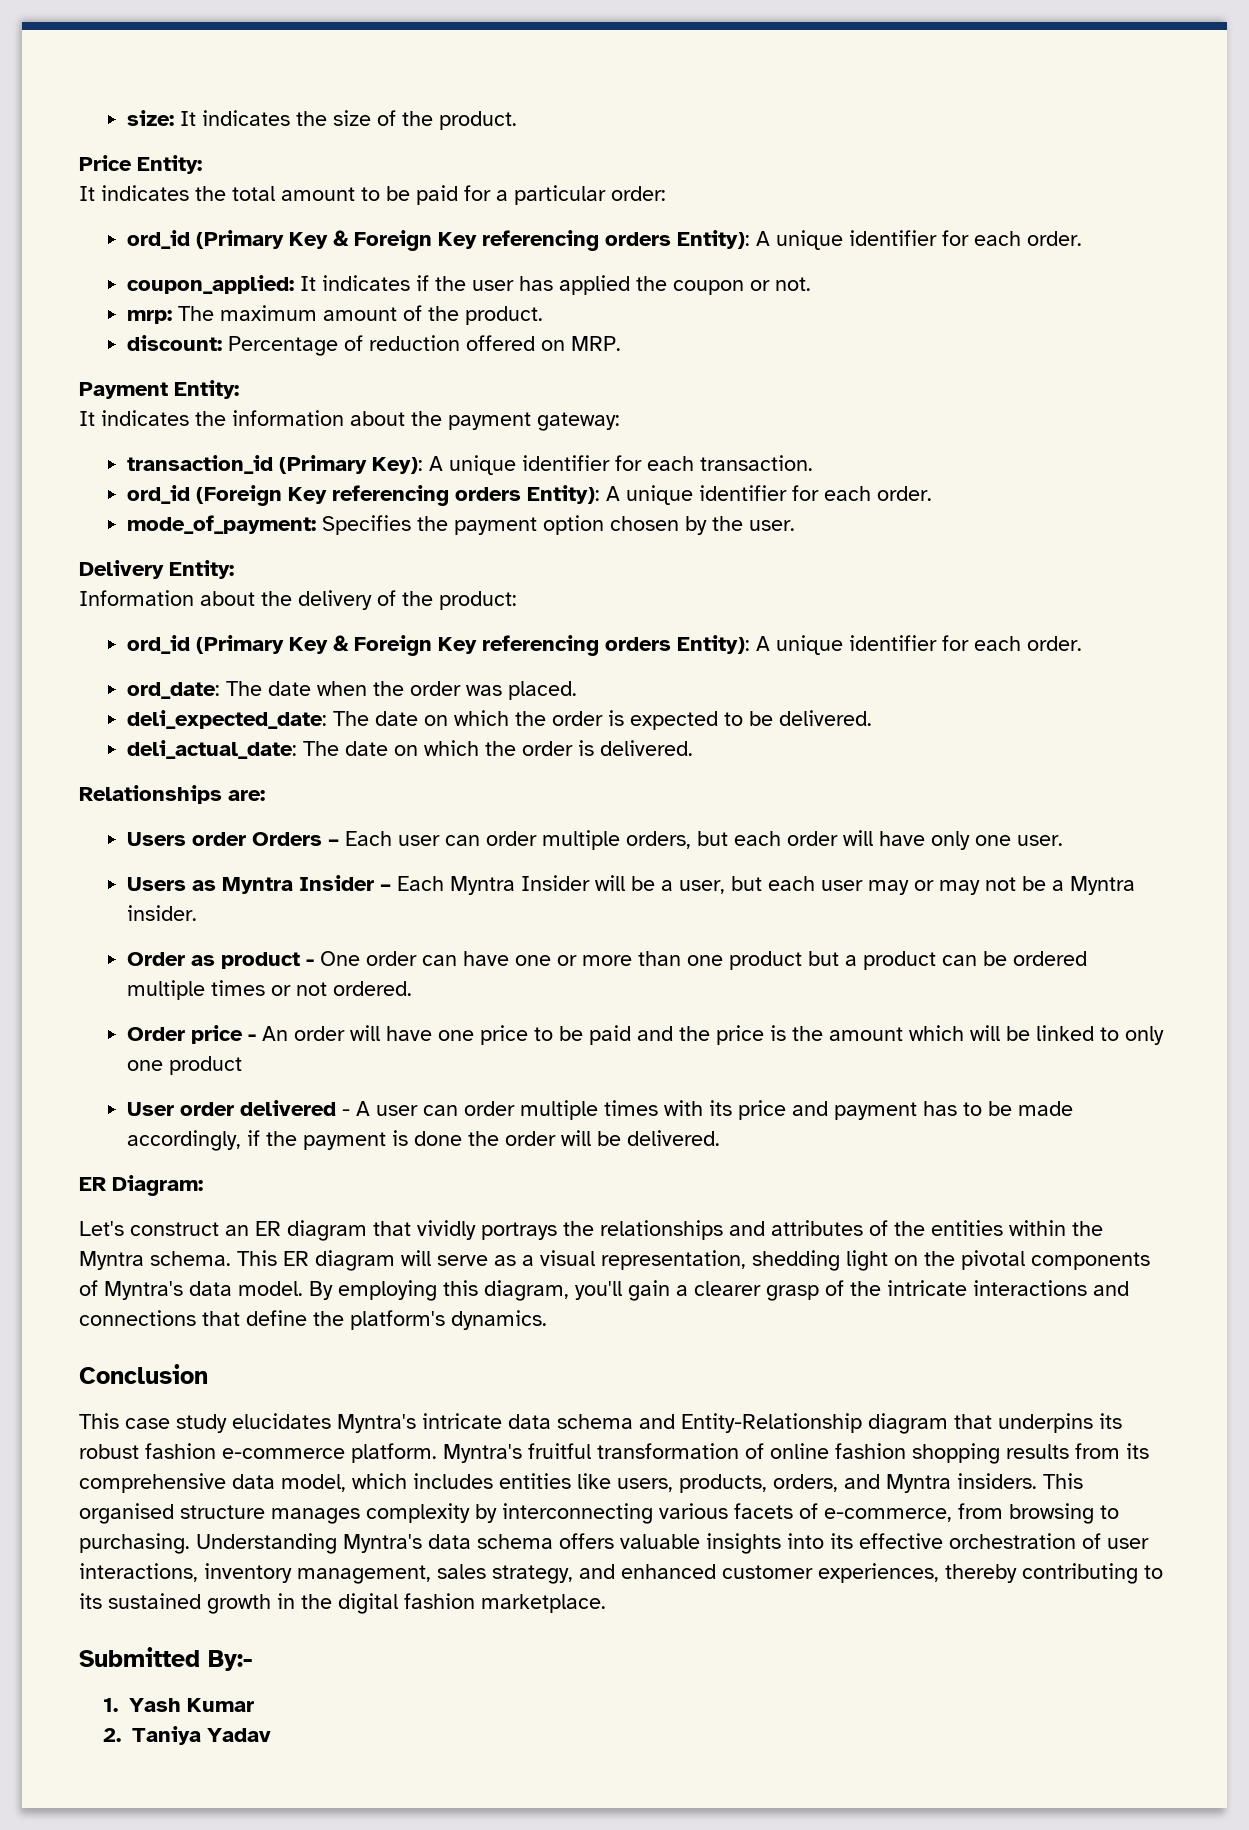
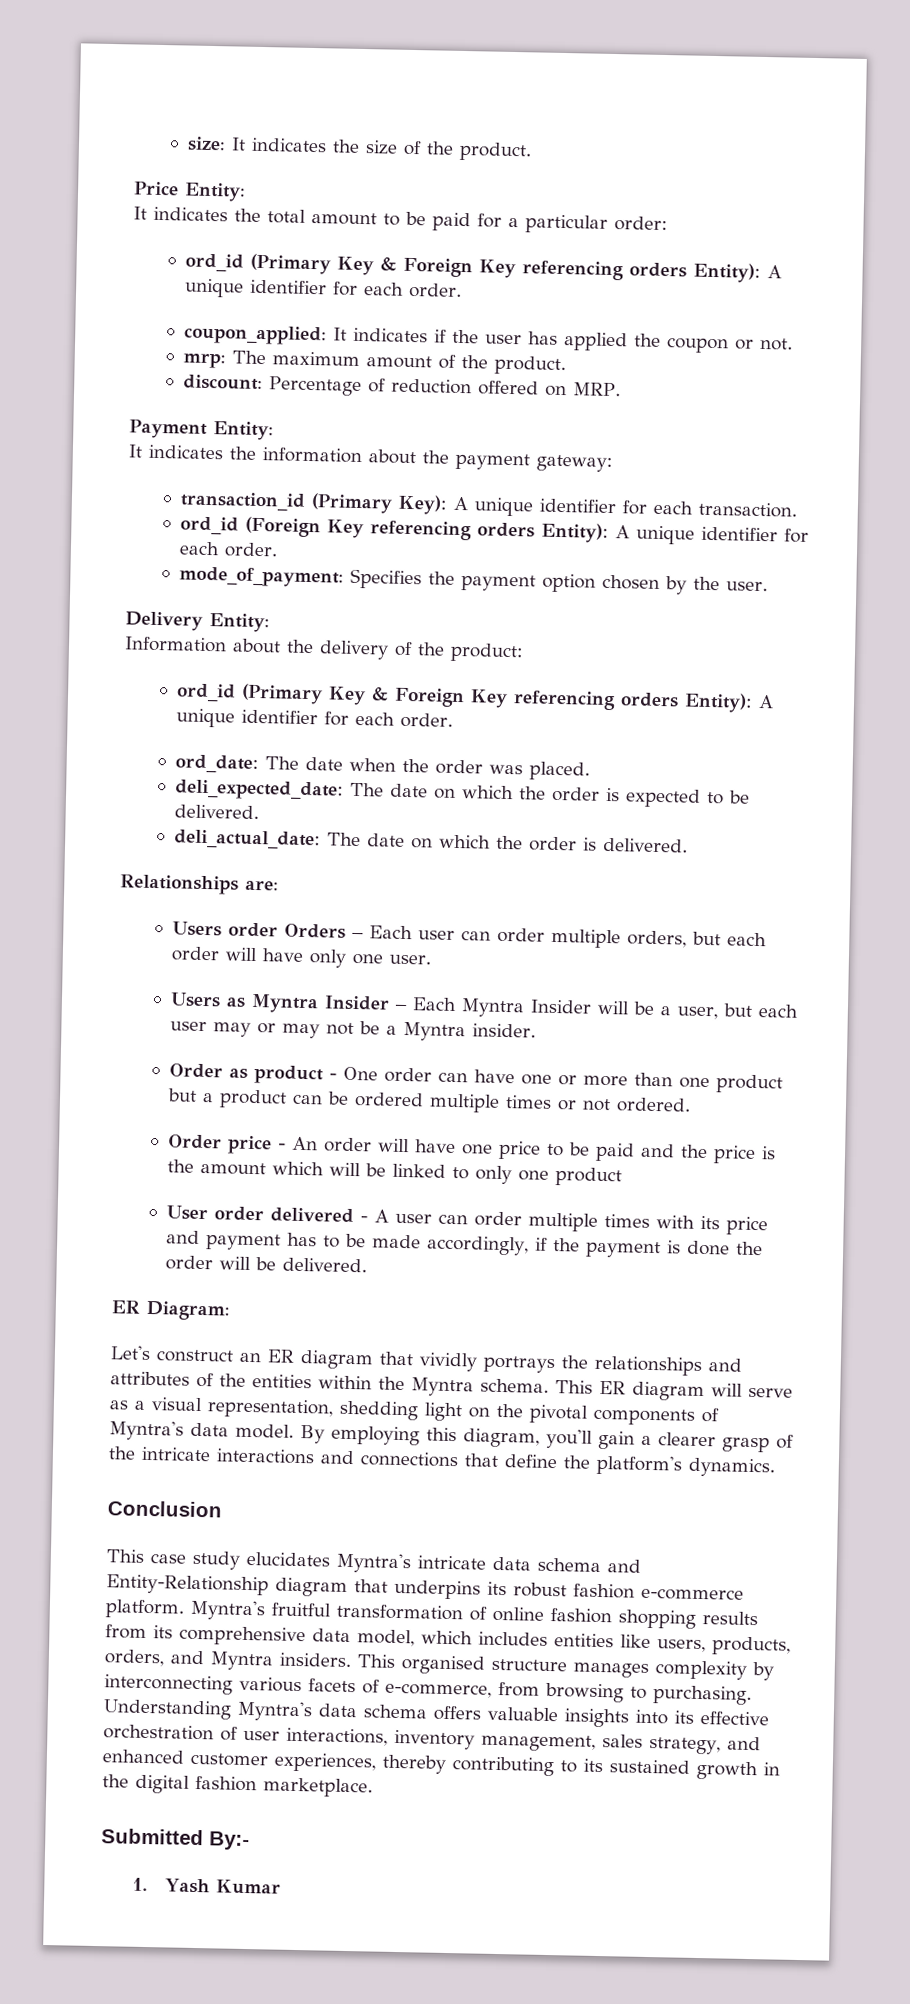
[103,1726,272,1745] // 2. Taniya Yadav -> (281, 1887) none

